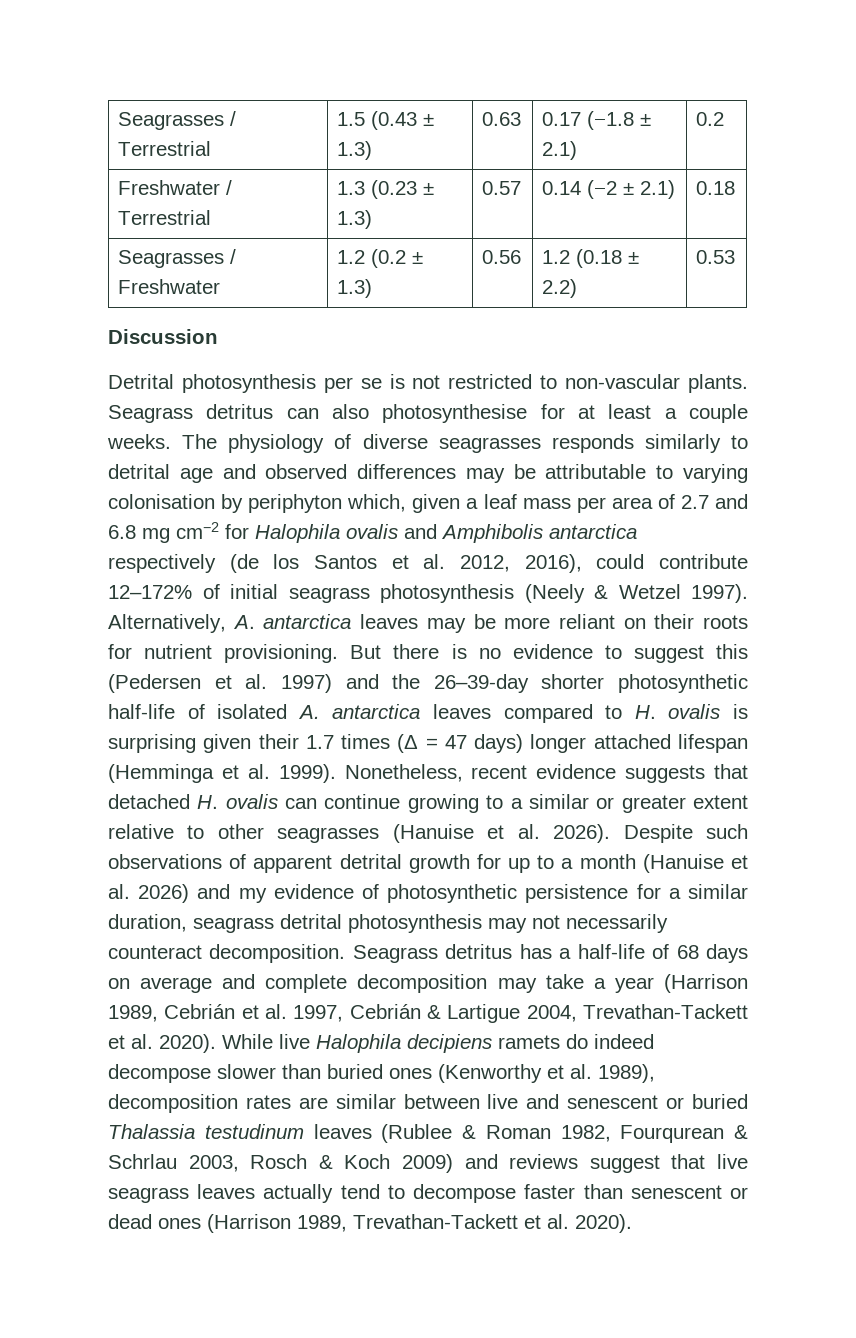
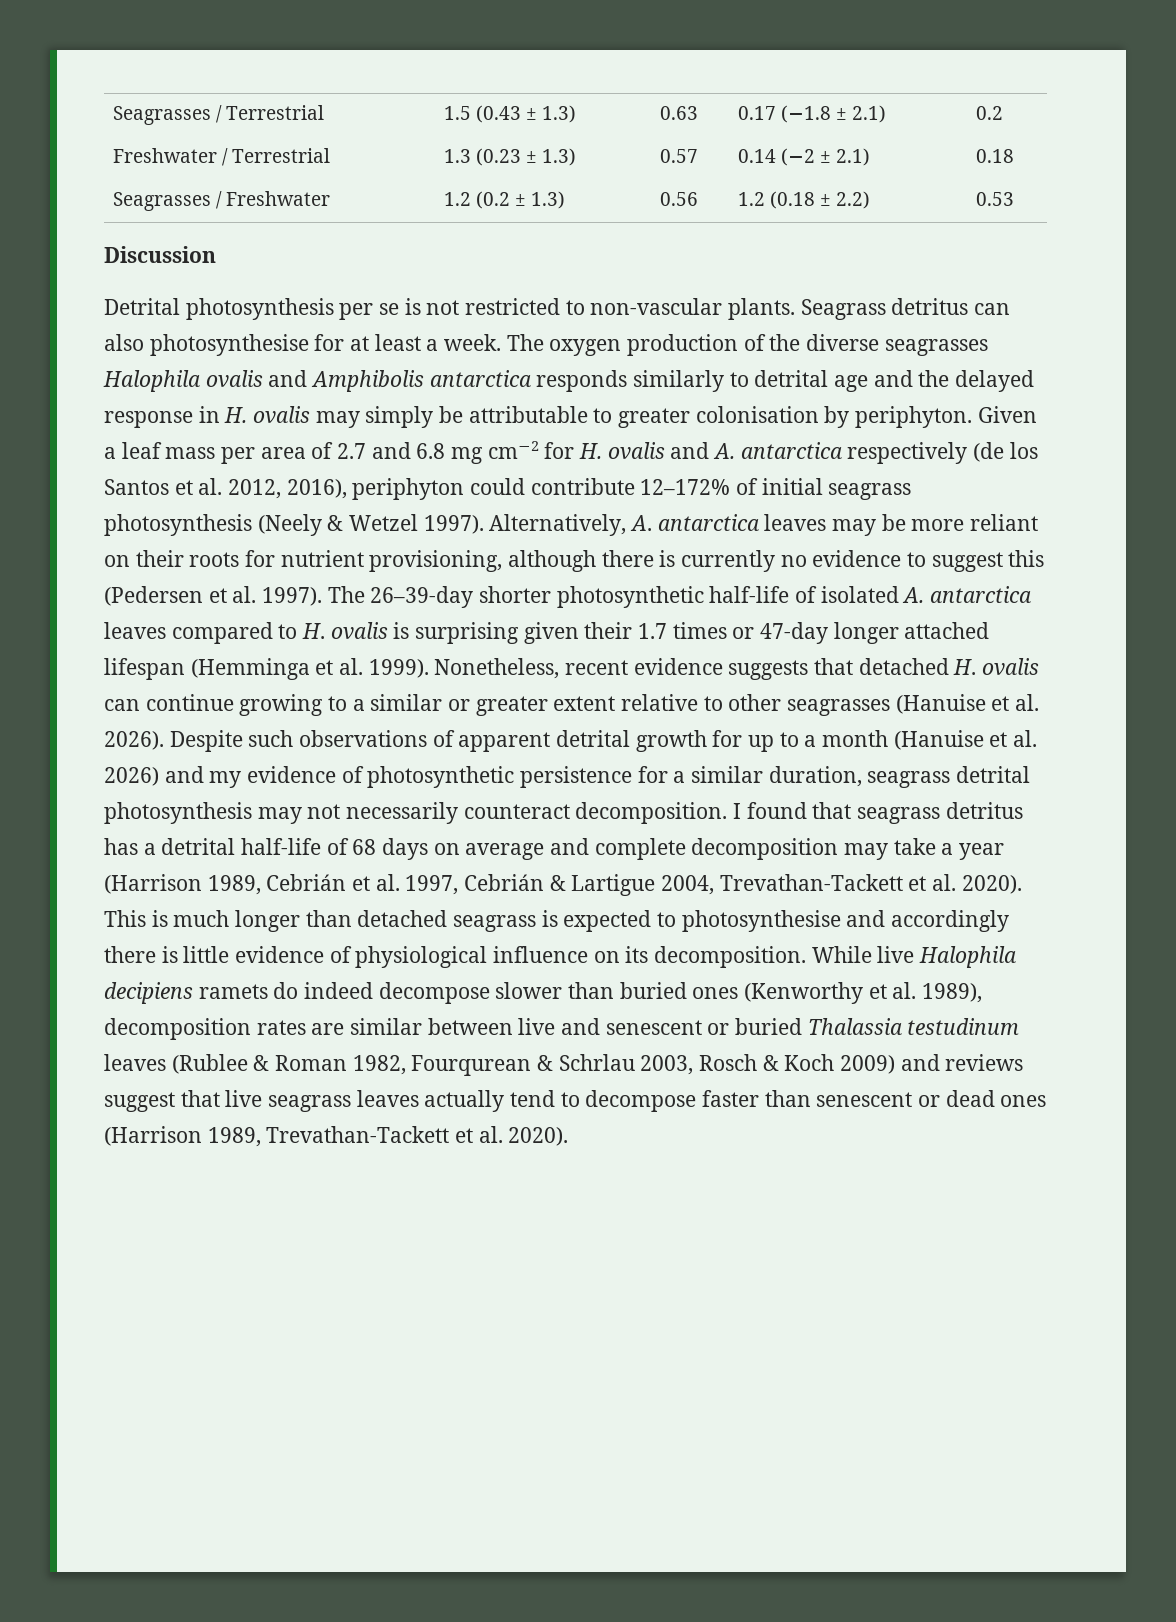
[689,404,748,423] [107,434,541,453] couple weeks. The physiology of diverse seagrasses -> [444,334,988,356] [103,370,532,392] week. The oxygen production of the diverse seagrasses Halophila ovalis and Amphibolis antarctica
[265,464,505,483] observed differences may -> [918,370,1035,392] [104,406,434,428] the delayed response in H. ovalis may simply
[683,464,748,483] varying -> [618,408,691,428] greater
[248,494,461,513] periphyton which, given -> [855,406,1037,428] periphyton. Given
[255,524,543,543] Halophila ovalis and Amphibolis -> [579,442,736,459] H. ovalis and A.
(582, 563) none -> [352,478,465,500] periphyton
[224,644,467,663] provisioning. But there is -> [369,550,776,572] provisioning, although there is currently
[280,674,421,693] 1997) and the -> [262,586,365,606] 1997). The
[397,734,524,753] (Δ = 47 days) -> [732,622,829,644] or 47-day
[352,945,438,963] Seagrass -> [733,802,941,824] I found that seagrass
(572, 953) none -> [161,838,236,855] detrital
(216, 1043) none -> [104,910,1010,932] [104,946,807,968] This is much longer than detached seagrass is expected to photosynthesise and accordingly there is little evidence of physiological influence on its decomposition.

